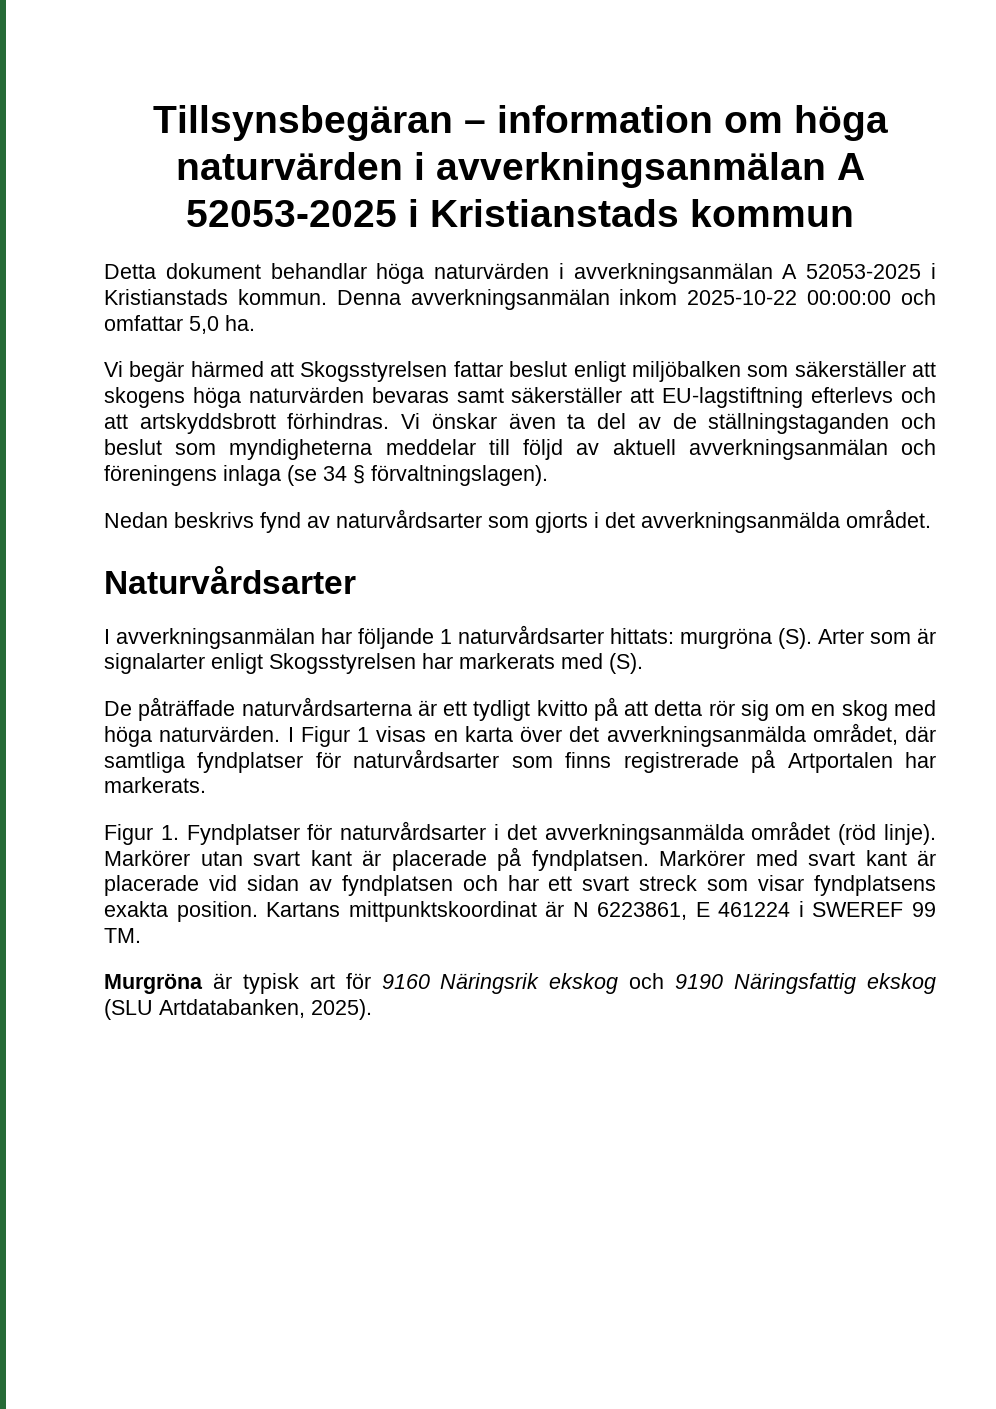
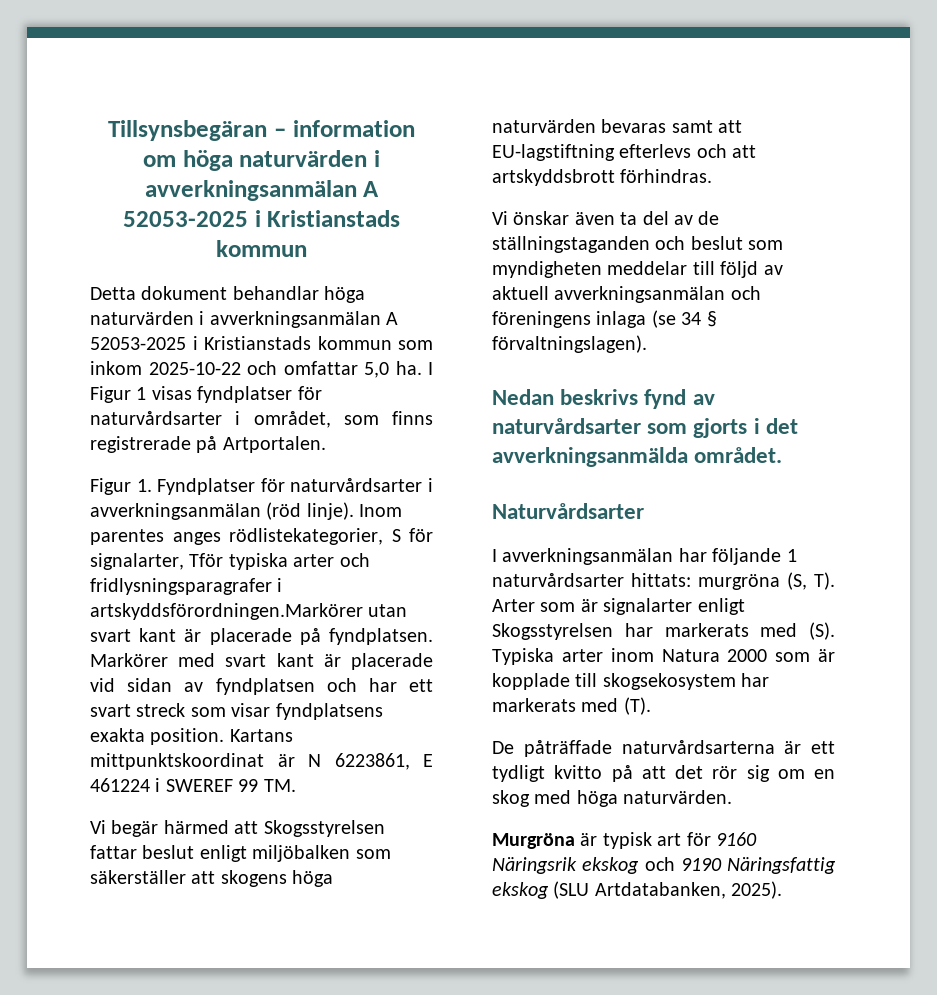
[237,289,610,310] kommun. Denna avverkningsanmälan -> [317,336,433,350] kommun som
[807,290,892,305] 00:00:00 -> (241, 368) none
[104,361,937,382] [104,387,937,408] [104,413,937,434] [104,439,936,460] [104,465,548,486] [104,509,931,533] [104,565,356,594] [104,625,936,649] [104,653,643,674] [104,697,936,721] [104,723,936,747] [104,752,185,773] // Vi begär härmed att Skogsstyrelsen fattar beslut enligt miljöbalken som säkerställer att skogens höga naturvärden bevaras samt säkerställer att EU-lagstiftning efterlevs och att artskyddsbrott förhindras. Vi önskar även ta del av de ställningstaganden och beslut som myndigheterna meddelar till följd av aktuell avverkningsanmälan och föreningens inlaga (se 34 § förvaltningslagen). // Nedan beskrivs fynd av naturvårdsarter som gjorts i det avverkningsanmälda området. // Naturvårdsarter // I avverkningsanmälan har följande 1 naturvårdsarter hittats: murgröna (S). Arter som är signalarter enligt Skogsstyrelsen har markerats med (S). // De påträffade naturvårdsarterna är ett tydligt kvitto på att detta rör sig om en skog med höga naturvärden. I Figur 1 visas en karta över det avverkningsanmälda området, där samtliga -> [428,362,433,375] [90,386,192,403] I Figur 1 visas
(500, 758) none -> [235,411,331,428] i området,
[787,752,937,773] [104,777,206,793] Artportalen har markerats. -> [222,436,326,453] Artportalen.
[506,821,936,845] [104,850,190,866] det avverkningsanmälda området (röd linje). Markörer -> [90,502,403,520] [90,528,433,545] [90,553,370,570] [90,578,283,595] [90,603,363,620] avverkningsanmälan (röd linje). Inom parentes anges rödlistekategorier, S för signalarter, Tför typiska arter och fridlysningsparagrafer i artskyddsförordningen.Markörer
(141, 935) none -> [90,820,385,837] [90,845,391,862] [90,870,334,887] [492,119,743,133] [492,144,757,161] [492,169,713,186] [492,211,720,225] [492,236,784,253] [492,261,783,278] [492,286,761,303] [492,310,717,328] [492,335,647,353] [492,389,715,409] [492,418,798,438] [492,447,783,467] [492,503,644,519] [492,548,797,565] [492,572,835,590] [492,598,745,615] [492,622,835,640] [492,648,835,665] [492,673,770,690] [492,697,651,715] [492,740,835,757] [492,765,835,782] [492,790,733,807] // Vi begär härmed att Skogsstyrelsen fattar beslut enligt miljöbalken som säkerställer att skogens höga naturvärden bevaras samt att EU-lagstiftning efterlevs och att artskyddsbrott förhindras. // Vi önskar även ta del av de ställningstaganden och beslut som myndigheten meddelar till följd av aktuell avverkningsanmälan och föreningens inlaga (se 34 § förvaltningslagen). // Nedan beskrivs fynd av naturvårdsarter som gjorts i det avverkningsanmälda området. // Naturvårdsarter // I avverkningsanmälan har följande 1 naturvårdsarter hittats: murgröna (S, T). Arter som är signalarter enligt Skogsstyrelsen har markerats med (S). Typiska arter inom Natura 2000 som är kopplade till skogsekosystem har markerats med (T). // De påträffade naturvårdsarterna är ett tydligt kvitto på att det rör sig om en skog med höga naturvärden.

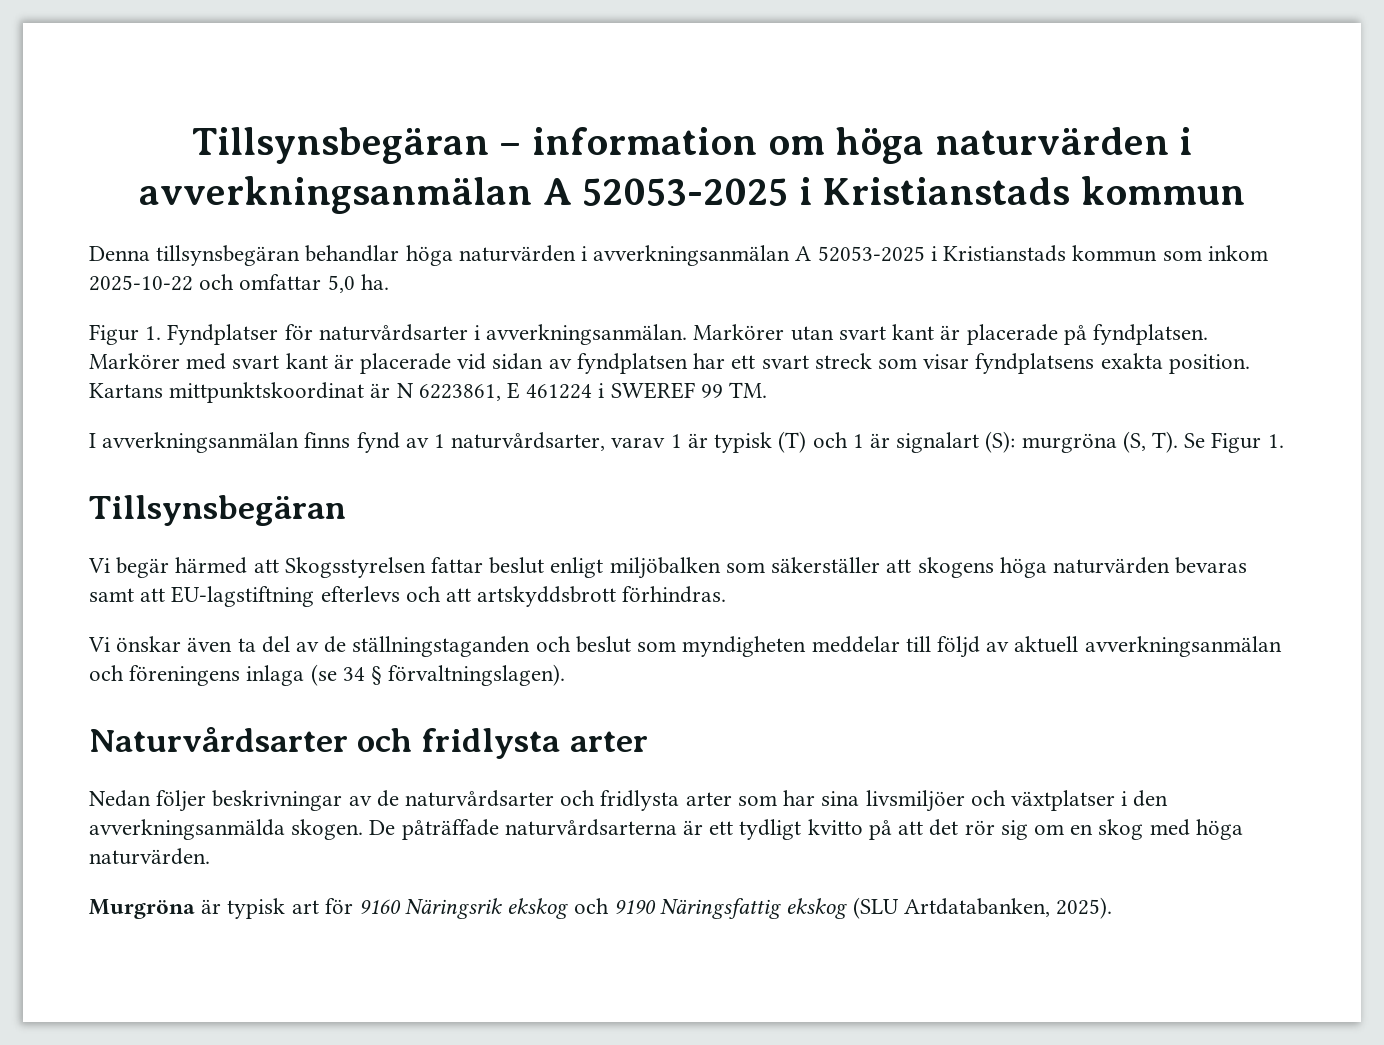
[90,286,228,300] Detta dokument -> [89,245,301,266] Denna tillsynsbegäran
[428,362,433,375] [90,386,322,403] [90,411,433,428] [90,436,326,453] I Figur 1 visas fyndplatser för naturvårdsarter i området, som finns registrerade på Artportalen. -> (389, 282) none
[90,502,403,520] [90,528,433,545] [90,553,370,570] [90,578,283,595] [90,603,363,620] avverkningsanmälan (röd linje). Inom parentes anges rödlistekategorier, S för signalarter, Tför typiska arter och fridlysningsparagrafer i artskyddsförordningen.Markörer -> [486,324,785,345] avverkningsanmälan. Markörer
[326,678,357,692] och -> (688, 363) none
(296, 785) none -> [89,431,1284,453] [89,495,346,526] // I avverkningsanmälan finns fynd av 1 naturvårdsarter, varav 1 är typisk (T) och 1 är signalart (S): murgröna (S, T). Se Figur 1. // Tillsynsbegäran
[492,389,715,409] [492,418,798,438] [492,447,783,467] [492,503,644,519] [492,548,797,565] [492,572,835,590] [492,598,745,615] [492,622,835,640] [492,648,835,665] [492,673,770,690] [492,697,651,715] Nedan beskrivs fynd av naturvårdsarter som gjorts i det avverkningsanmälda området. // Naturvårdsarter // I avverkningsanmälan har följande 1 naturvårdsarter hittats: murgröna (S, T). Arter som är signalarter enligt Skogsstyrelsen har markerats med (S). Typiska arter inom Natura 2000 som är kopplade till skogsekosystem har markerats med (T). // -> [89,727,648,759] [89,790,1169,812] [89,819,364,840] Naturvårdsarter och fridlysta arter // Nedan följer beskrivningar av de naturvårdsarter och fridlysta arter som har sina livsmiljöer och växtplatser i den avverkningsanmälda skogen.

